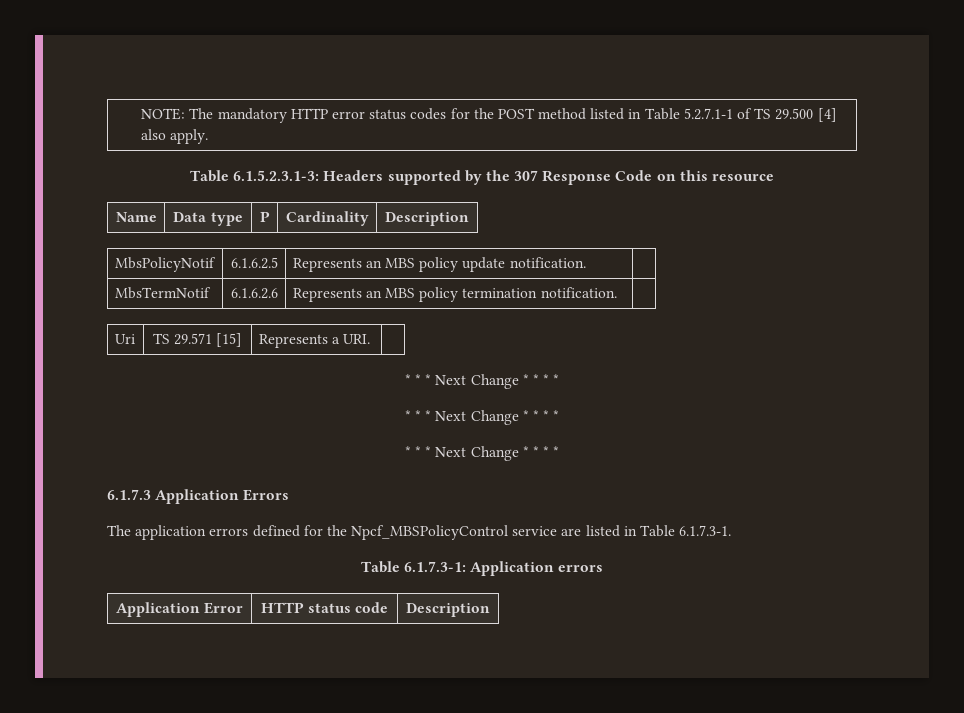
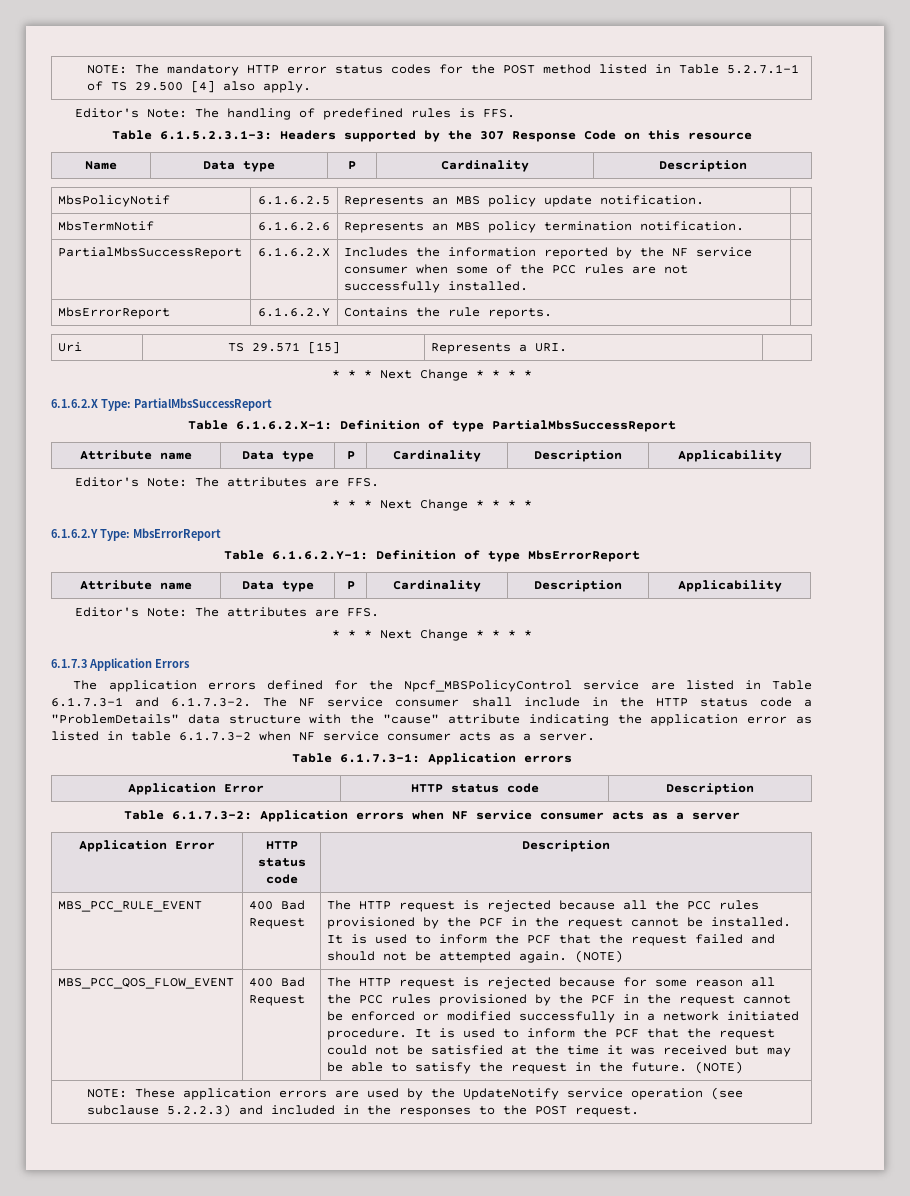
(209, 136) none -> [75,108,516,120] // Editor's Note: The handling of predefined rules is FFS.
(617, 292) none -> [58,247,243,259] [258,247,330,257] [344,247,753,259] [344,264,689,274] [344,281,529,293] [58,307,171,319] [258,307,330,317] [344,307,553,319] // PartialMbsSuccessReport | 6.1.6.2.X | Includes the information reported by the NF service consumer when some of the PCC rules are not successfully installed. | // MbsErrorReport | 6.1.6.2.Y | Contains the rule reports. |
[404,410,560,425] // * * * Next Change * * * * -> [51,398,272,411] [187,420,676,432] [80,450,192,460] [241,451,314,462] [346,451,355,459] [393,450,482,462] [534,450,622,462] [677,450,782,462] [75,477,380,487] [331,499,532,511] [51,528,221,541] [223,550,640,562] [80,580,192,590] [241,581,314,592] [346,581,355,589] [393,580,482,592] [534,580,622,592] [677,580,782,592] [75,607,380,617] // 6.1.6.2.X Type: PartialMbsSuccessReport // Table 6.1.6.2.X-1: Definition of type PartialMbsSuccessReport // Attribute name | Data type | P | Cardinality | Description | Applicability // Editor's Note: The attributes are FFS. // * * * Next Change * * * * // 6.1.6.2.Y Type: MbsErrorReport // Table 6.1.6.2.Y-1: Definition of type MbsErrorReport // Attribute name | Data type | P | Cardinality | Description | Applicability // Editor's Note: The attributes are FFS.
[679,525,732,536] 6.1.7.3-1. -> [51,697,812,707] [51,714,813,726] [51,731,595,741] 6.1.7.3-1 and 6.1.7.3-2. The NF service consumer shall include in the HTTP status code a "ProblemDetails" data structure with the "cause" attribute indicating the application error as listed in table 6.1.7.3-2 when NF service consumer acts as a server.
(490, 610) none -> [123,810,740,822] [79,840,215,852] [265,841,298,849] [257,858,306,867] [265,874,298,884] [522,840,610,852] [58,901,203,912] [249,900,306,910] [249,918,306,929] [327,900,760,912] [327,917,792,929] [327,934,776,946] [327,950,624,963] [58,978,235,989] [249,977,306,987] [249,995,306,1006] [327,977,776,989] [327,994,792,1006] [327,1011,800,1023] [327,1028,776,1040] [327,1045,792,1057] [327,1061,744,1074] [87,1087,744,1100] [87,1104,640,1117] // Table 6.1.7.3-2: Application errors when NF service consumer acts as a server // Application Error | HTTP status code | Description // MBS_PCC_RULE_EVENT | 400 Bad Request | The HTTP request is rejected because all the PCC rules provisioned by the PCF in the request cannot be installed. It is used to inform the PCF that the request failed and should not be attempted again. (NOTE) // MBS_PCC_QOS_FLOW_EVENT | 400 Bad Request | The HTTP request is rejected because for some reason all the PCC rules provisioned by the PCF in the request cannot be enforced or modified successfully in a network initiated procedure. It is used to inform the PCF that the request could not be satisfied at the time it was received but may be able to satisfy the request in the future. (NOTE) // NOTE: These application errors are used by the UpdateNotify service operation (see subclause 5.2.2.3) and included in the responses to the POST request.

